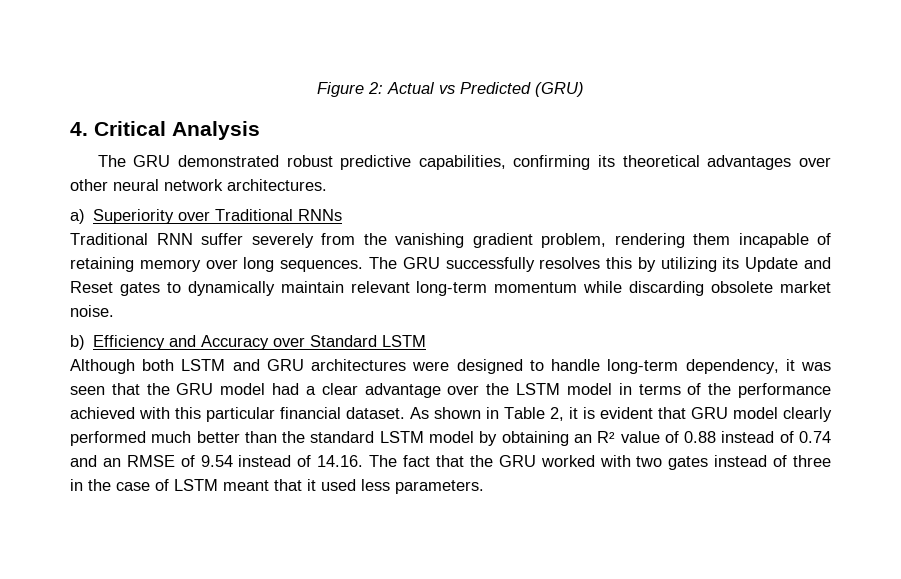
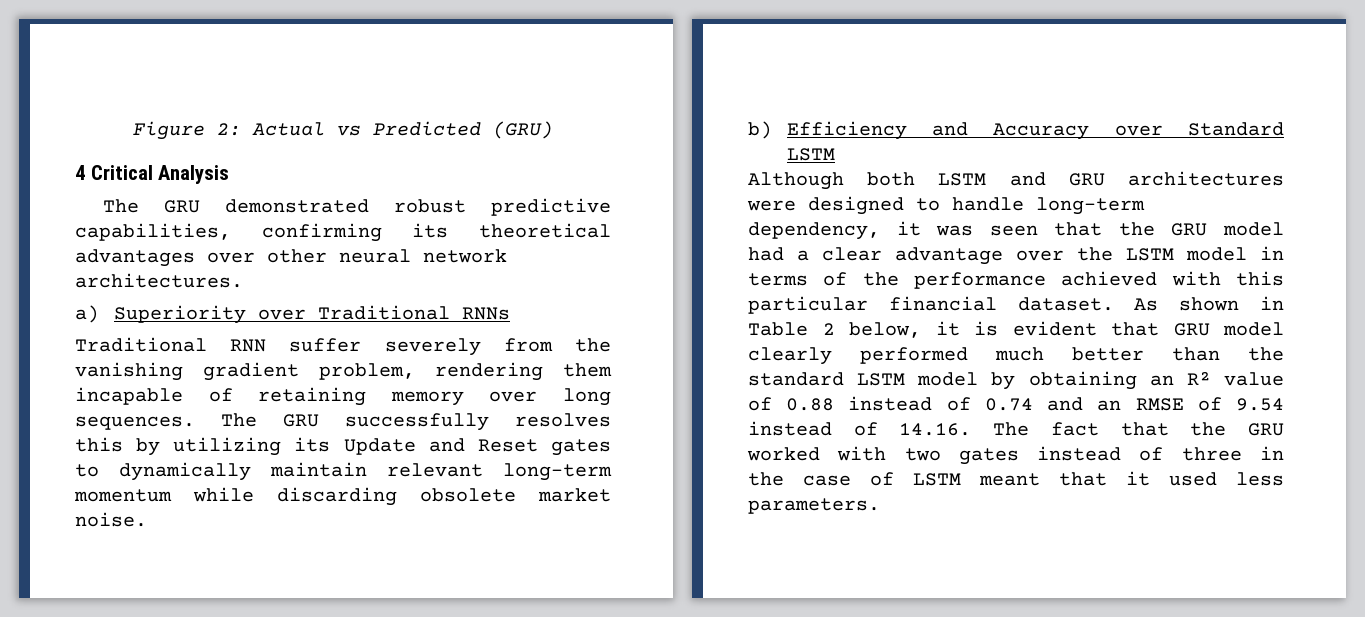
[70,122,88,136] 4. -> [75,165,85,180] 4
[550,407,564,421] 2, -> [822,322,921,338] 2 below,

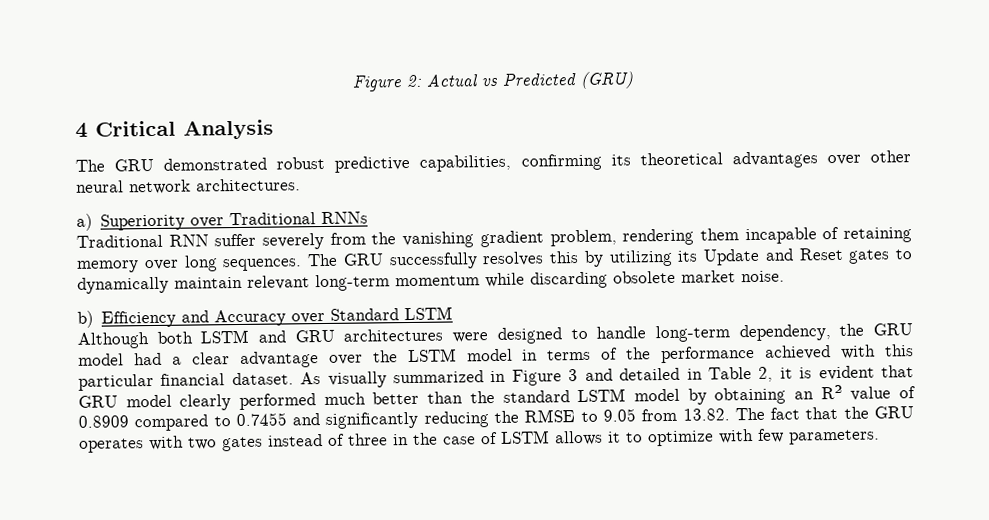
[896,221,1103,236] it was seen that -> (831, 333) none
[1179,296,1284,311] [748,322,921,338] shown in Table 2 below, -> [327,366,774,388] visually summarized in Figure 3 and detailed in Table 2,
[786,396,1284,411] [748,421,972,436] 0.88 instead of 0.74 and an RMSE of 9.54 instead of 14.16. -> [78,408,730,432] 0.8909 compared to 0.7455 and significantly reducing the RMSE to 9.05 from 13.82.
[747,447,820,461] worked -> [79,438,144,453] operates
[979,471,1284,486] meant that it used less -> [555,428,784,447] allows it to optimize with few

